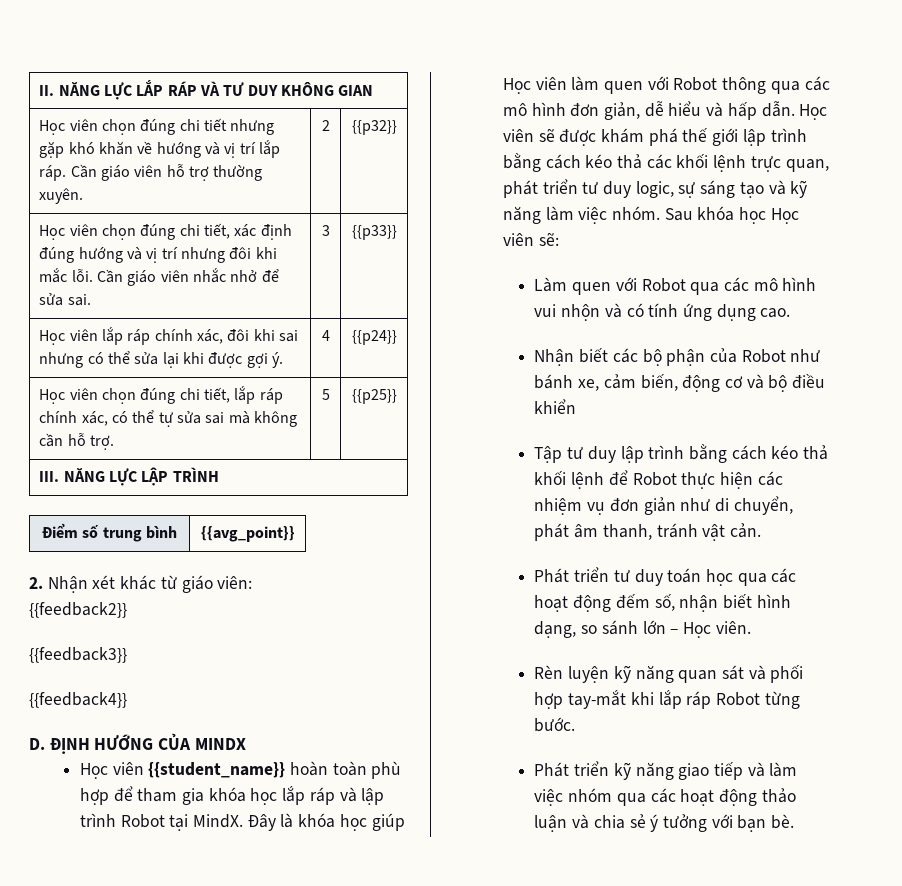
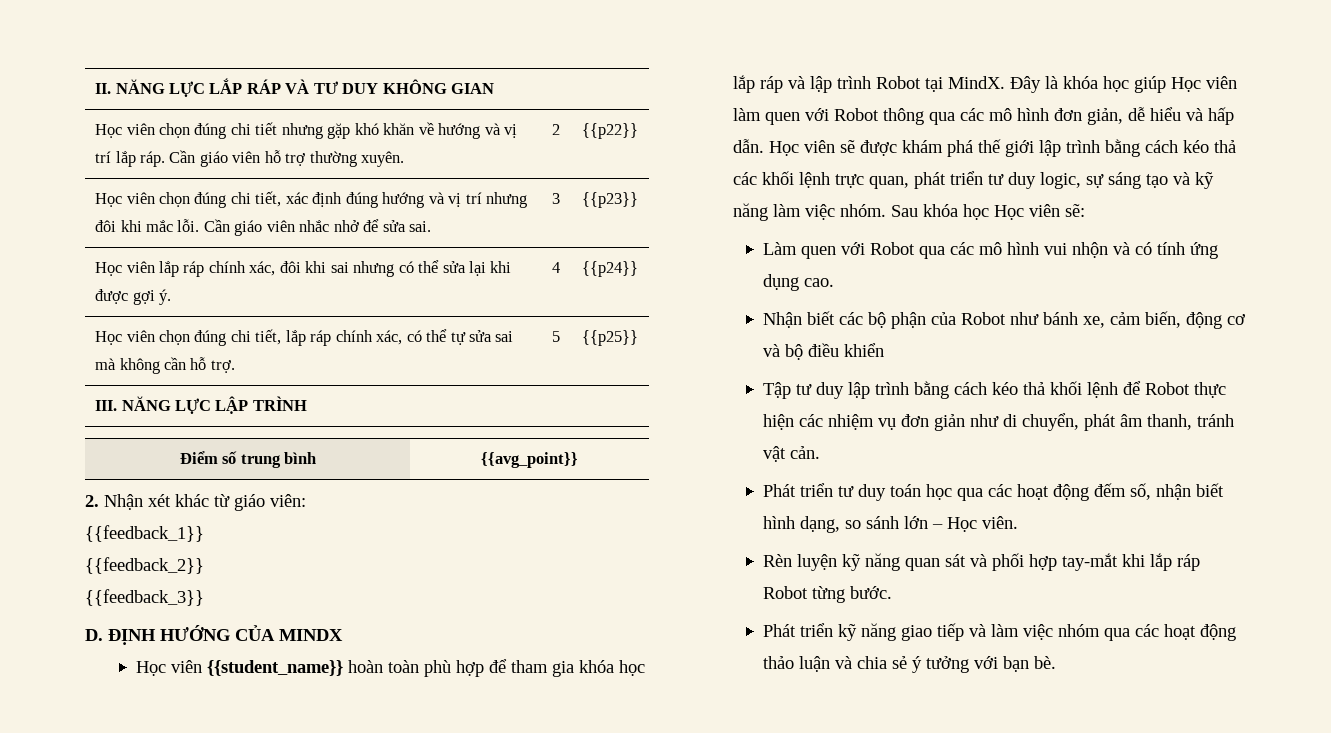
[351,120,397,135] {{p32}} -> [581,123,638,139] {{p22}}
[351,225,397,240] {{p33}} -> [581,192,638,208] {{p23}}
[29,602,127,618] [29,647,127,663] [29,692,127,708] {{feedback2}} // {{feedback3}} // {{feedback4}} -> [85,525,204,542] [85,557,204,574] [85,589,204,606] {{feedback_1}} // {{feedback_2}} // {{feedback_3}}

